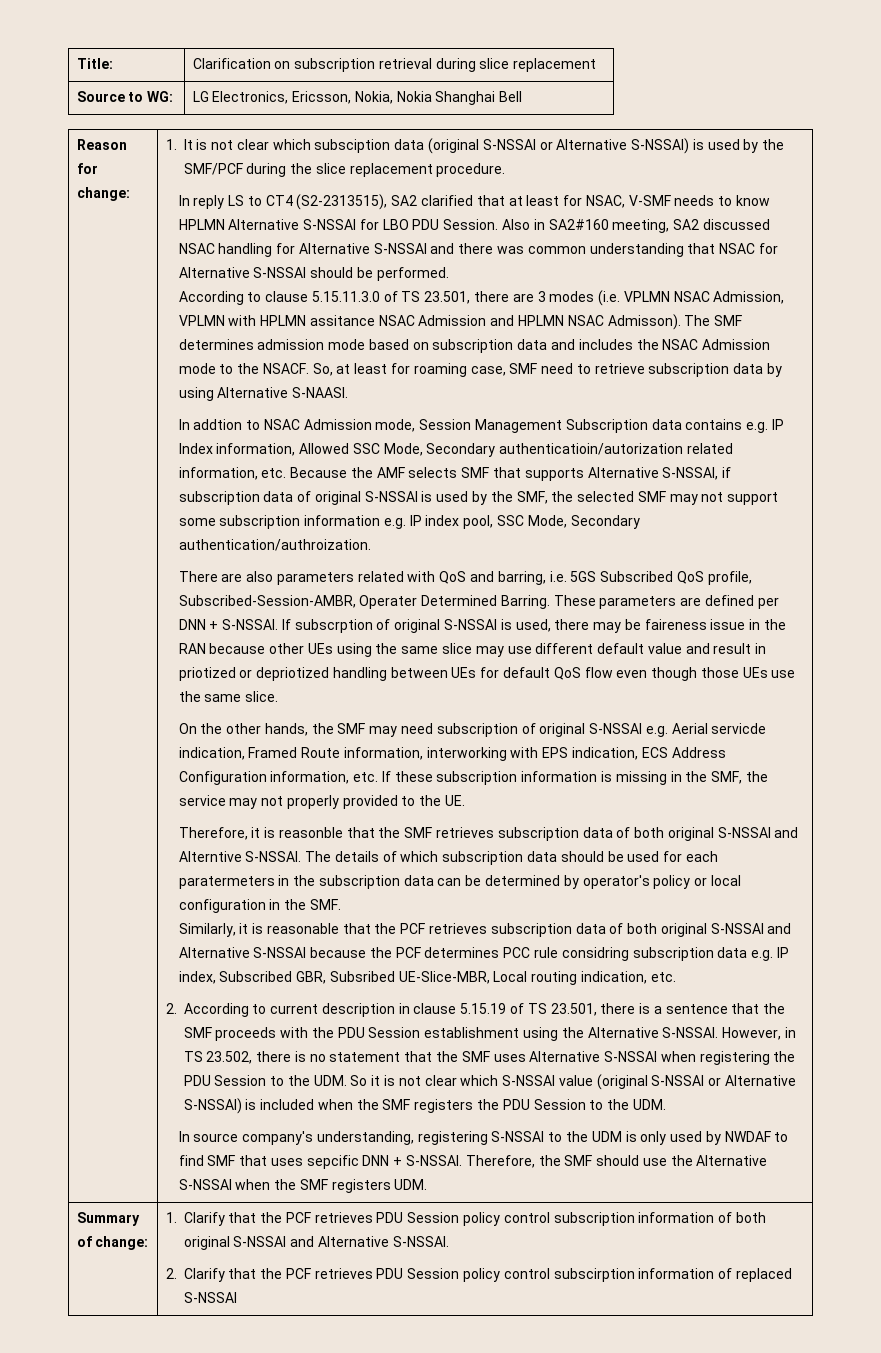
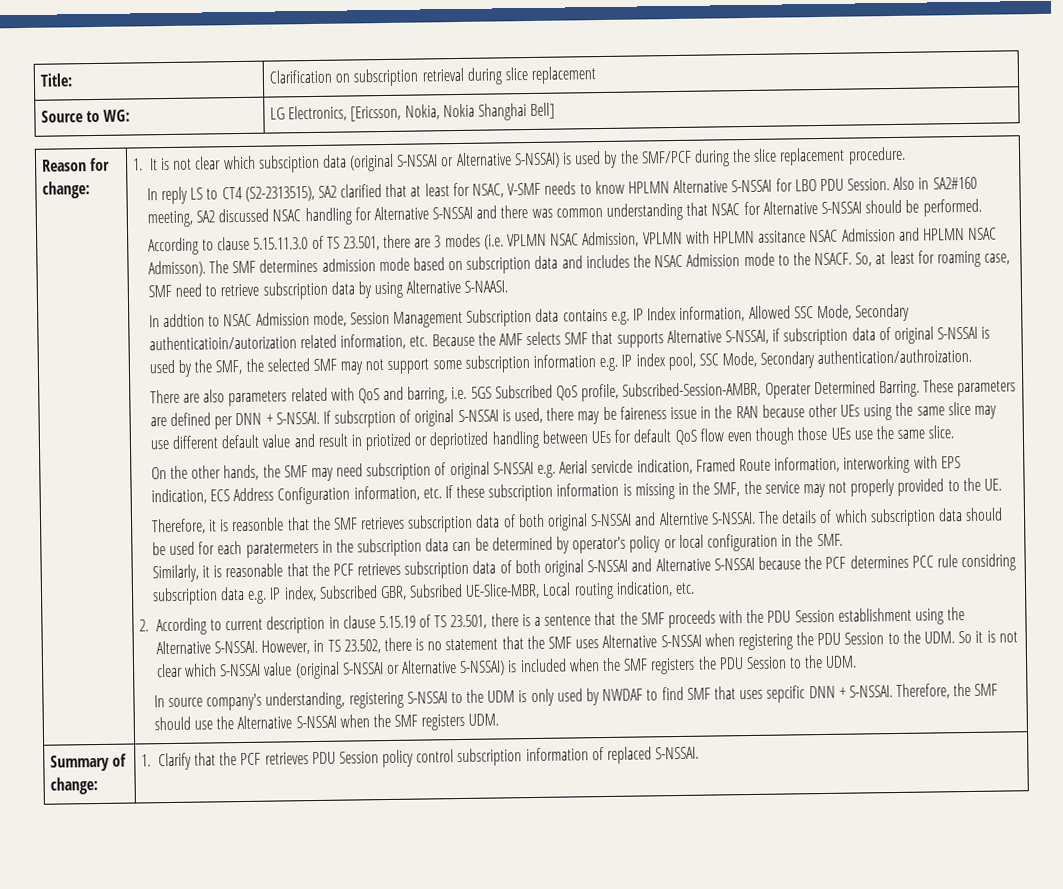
[292,91,352,104] Ericsson, -> [350,105,402,122] [Ericsson,
[499,91,523,102] Bell -> [530,102,556,119] Bell]
[735,1212,766,1223] [183,1236,449,1250] [165,1268,792,1282] [183,1292,237,1303] both original S-NSSAI and Alternative S-NSSAI. // 2. Clarify that the PCF retrieves PDU Session policy control subscirption information of replaced S-NSSAI -> [606,746,700,764] replaced S-NSSAI.

